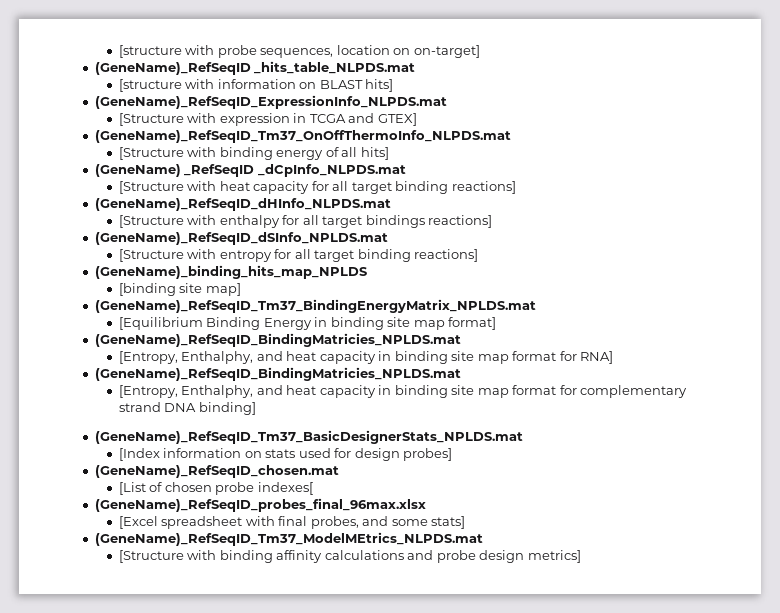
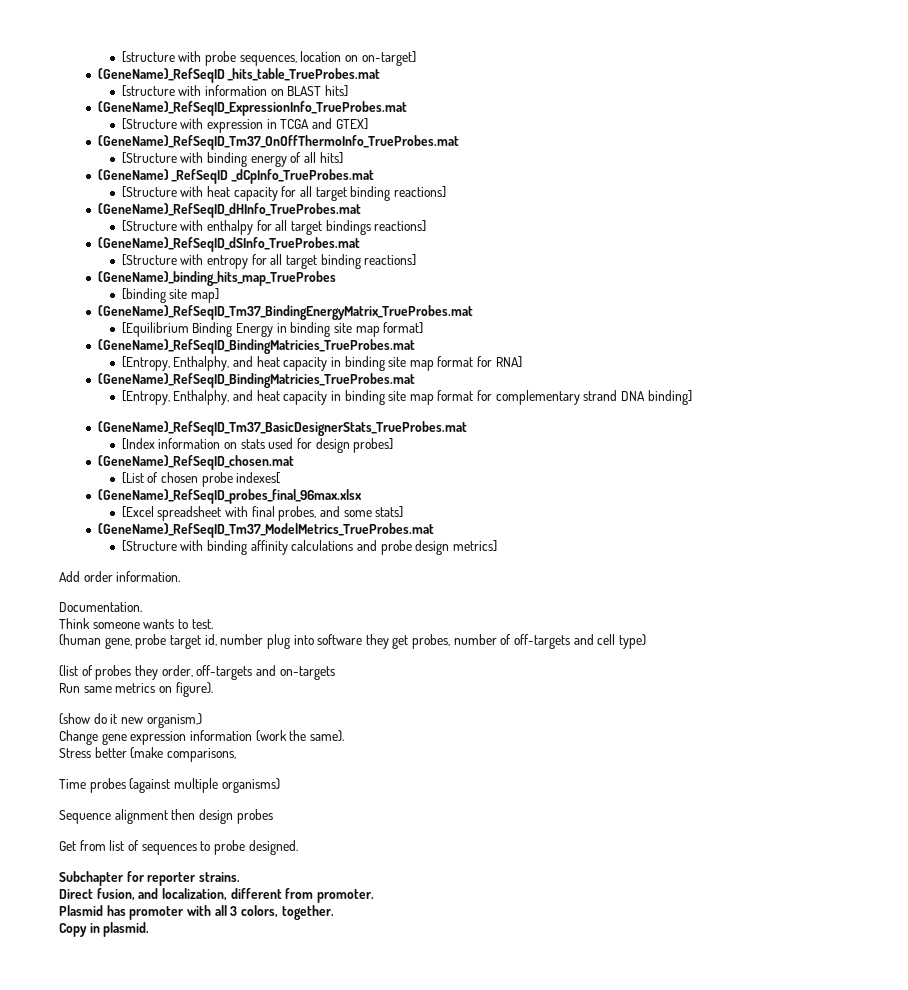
[254,61,416,74] _hits_table_NLPDS.mat -> [227,68,381,81] _hits_table_TrueProbes.mat
[94,95,447,109] (GeneName)_RefSeqID_ExpressionInfo_NLPDS.mat -> [97,101,407,116] (GeneName)_RefSeqID_ExpressionInfo_TrueProbes.mat
[94,130,511,143] (GeneName)_RefSeqID_Tm37_OnOffThermoInfo_NLPDS.mat -> [97,135,459,150] (GeneName)_RefSeqID_Tm37_OnOffThermoInfo_TrueProbes.mat
[257,164,406,177] _dCpInfo_NLPDS.mat -> [231,169,375,184] _dCpInfo_TrueProbes.mat
[94,198,391,211] (GeneName)_RefSeqID_dHInfo_NLPDS.mat -> [97,203,361,218] (GeneName)_RefSeqID_dHInfo_TrueProbes.mat
[94,232,388,245] (GeneName)_RefSeqID_dSInfo_NPLDS.mat -> [97,237,360,252] (GeneName)_RefSeqID_dSInfo_TrueProbes.mat
[94,265,367,279] (GeneName)_binding_hits_map_NPLDS -> [97,271,336,286] (GeneName)_binding_hits_map_TrueProbes
[94,299,536,313] (GeneName)_RefSeqID_Tm37_BindingEnergyMatrix_NPLDS.mat -> [97,305,473,320] (GeneName)_RefSeqID_Tm37_BindingEnergyMatrix_TrueProbes.mat
[94,333,461,347] (GeneName)_RefSeqID_BindingMatricies_NPLDS.mat -> [97,339,415,354] (GeneName)_RefSeqID_BindingMatricies_TrueProbes.mat
[94,367,461,381] (GeneName)_RefSeqID_BindingMatricies_NPLDS.mat -> [97,373,415,388] (GeneName)_RefSeqID_BindingMatricies_TrueProbes.mat
[94,430,523,444] (GeneName)_RefSeqID_Tm37_BasicDesignerStats_NPLDS.mat -> [97,421,467,436] (GeneName)_RefSeqID_Tm37_BasicDesignerStats_TrueProbes.mat
[94,532,483,546] (GeneName)_RefSeqID_Tm37_ModelMEtrics_NLPDS.mat -> [97,523,434,538] (GeneName)_RefSeqID_Tm37_ModelMetrics_TrueProbes.mat
(581, 556) none -> [59,571,181,582] [59,602,142,612] [59,618,213,629] [59,634,646,649] [59,665,335,680] [59,682,213,697] [59,713,202,728] [59,730,344,745] [59,747,236,762] [59,778,280,793] [59,809,273,824] [59,840,298,855] [59,871,240,886] [59,888,374,903] [59,905,334,920] [59,922,150,937] // Add order information. // Documentation. // Think someone wants to test. // (human gene, probe target id, number plug into software they get probes, number of off-targets and cell type) // (list of probes they order, off-targets and on-targets // Run same metrics on figure). // (show do it new organism,) // Change gene expression information (work the same). // Stress better (make comparisons, // Time probes (against multiple organisms) // Sequence alignment then design probes // Get from list of sequences to probe designed. // Subchapter for reporter strains. // Direct fusion, and localization, different from promoter. // Plasmid has promoter with all 3 colors, together. // Copy in plasmid.

